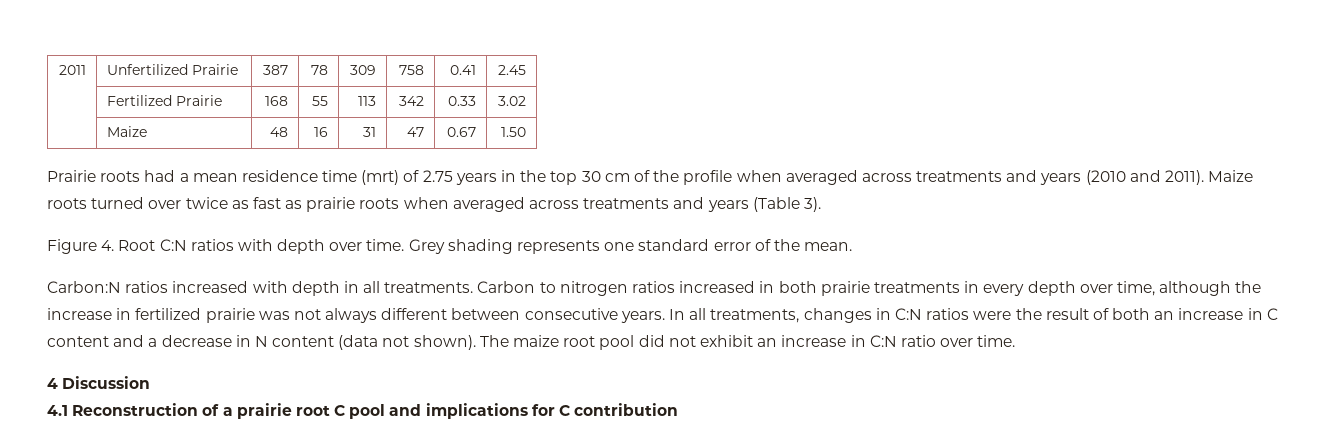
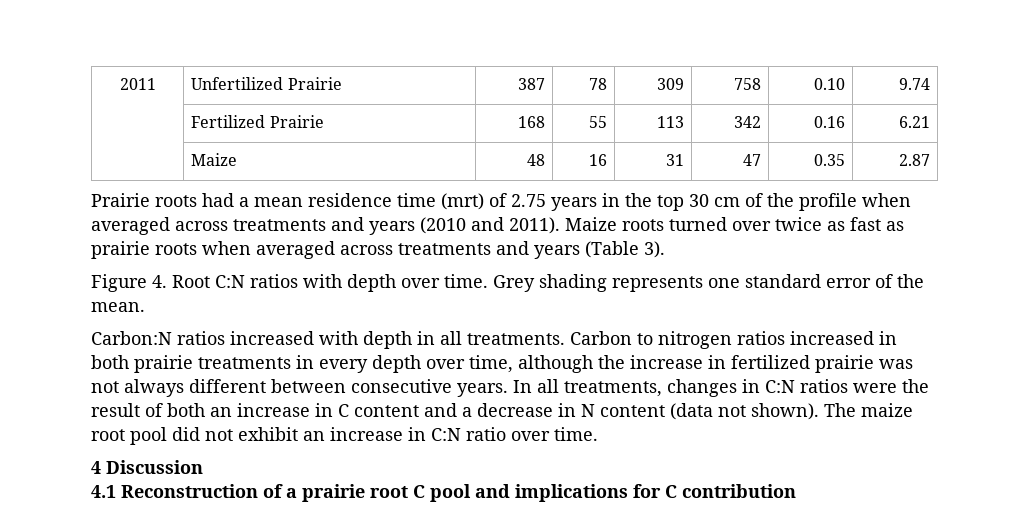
[450,65,477,75] [498,65,527,75] 0.41 | 2.45 -> [813,78,845,90] [898,78,930,90] 0.10 | 9.74
[448,96,477,106] [498,96,527,106] 0.33 | 3.02 -> [813,116,845,128] [898,116,930,128] 0.16 | 6.21
[447,127,477,137] [501,127,527,137] 0.67 | 1.50 -> [813,154,845,166] [898,154,930,166] 0.35 | 2.87

